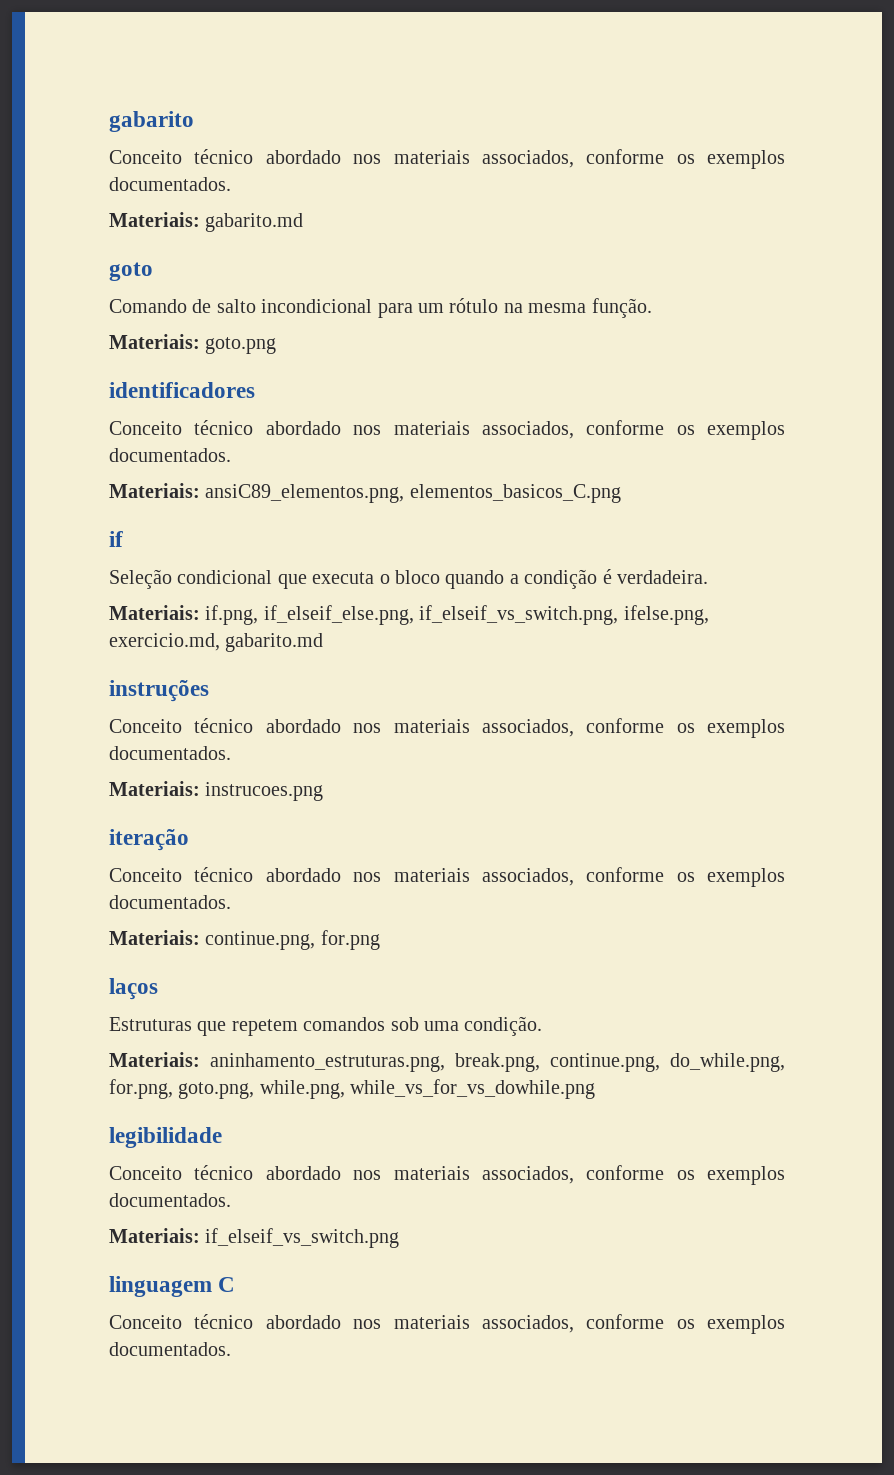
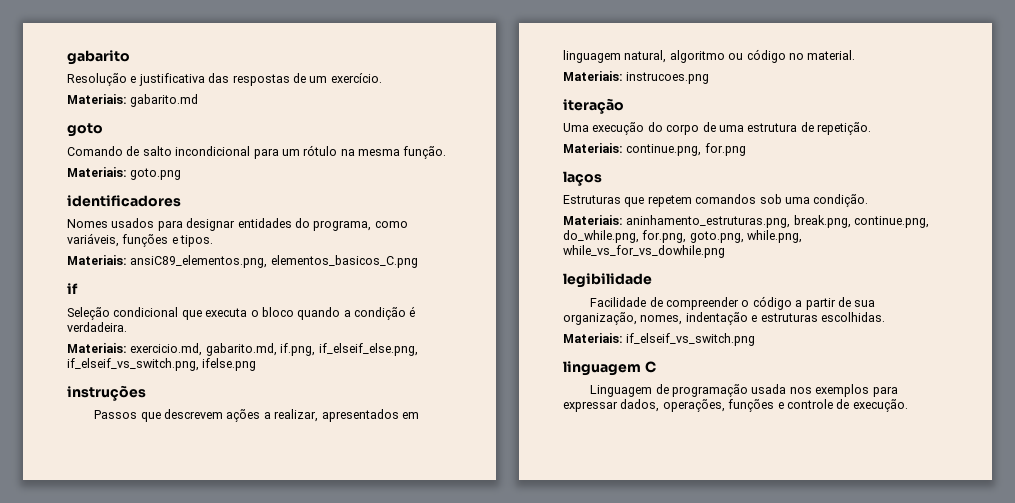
[109,149,785,169] [109,177,231,191] Conceito técnico abordado nos materiais associados, conforme os exemplos documentados. -> [67,73,382,86] Resolução e justificativa das respostas de um exercício.
[109,420,785,440] [109,448,231,462] Conceito técnico abordado nos materiais associados, conforme os exemplos documentados. -> [67,218,408,231] [67,233,214,247] Nomes usados para designar entidades do programa, como variáveis, funções e tipos.
(200, 612) none -> [130,343,277,356] exercicio.md, gabarito.md,
[623,605,709,625] [109,633,324,652] [109,680,209,702] [109,718,785,738] [109,746,231,760] [109,781,324,801] [109,829,189,851] [109,867,785,887] [109,895,231,909] ifelse.png, exercicio.md, gabarito.md // instruções // Conceito técnico abordado nos materiais associados, conforme os exemplos documentados. // Materiais: instrucoes.png // iteração // Conceito técnico abordado nos materiais associados, conforme os exemplos documentados. -> [202,358,257,371] [67,385,146,401] [94,409,419,422] [563,49,856,63] [563,71,710,84] [563,98,624,114] [563,122,871,135] ifelse.png // instruções // Passos que descrevem ações a realizar, apresentados em linguagem natural, algoritmo ou código no material. // Materiais: instrucoes.png // iteração // Uma execução do corpo de uma estrutura de repetição.
[109,1165,785,1185] [109,1193,231,1207] [109,1228,400,1248] [109,1276,236,1297] [109,1314,785,1334] [109,1342,231,1356] Conceito técnico abordado nos materiais associados, conforme os exemplos documentados. // Materiais: if_elseif_vs_switch.png // linguagem C // Conceito técnico abordado nos materiais associados, conforme os exemplos documentados. -> [590,296,876,310] [563,312,885,325] [563,333,756,346] [563,361,656,376] [590,384,898,397] [563,399,908,412] Facilidade de compreender o código a partir de sua organização, nomes, indentação e estruturas escolhidas. // Materiais: if_elseif_vs_switch.png // linguagem C // Linguagem de programação usada nos exemplos para expressar dados, operações, funções e controle de execução.

